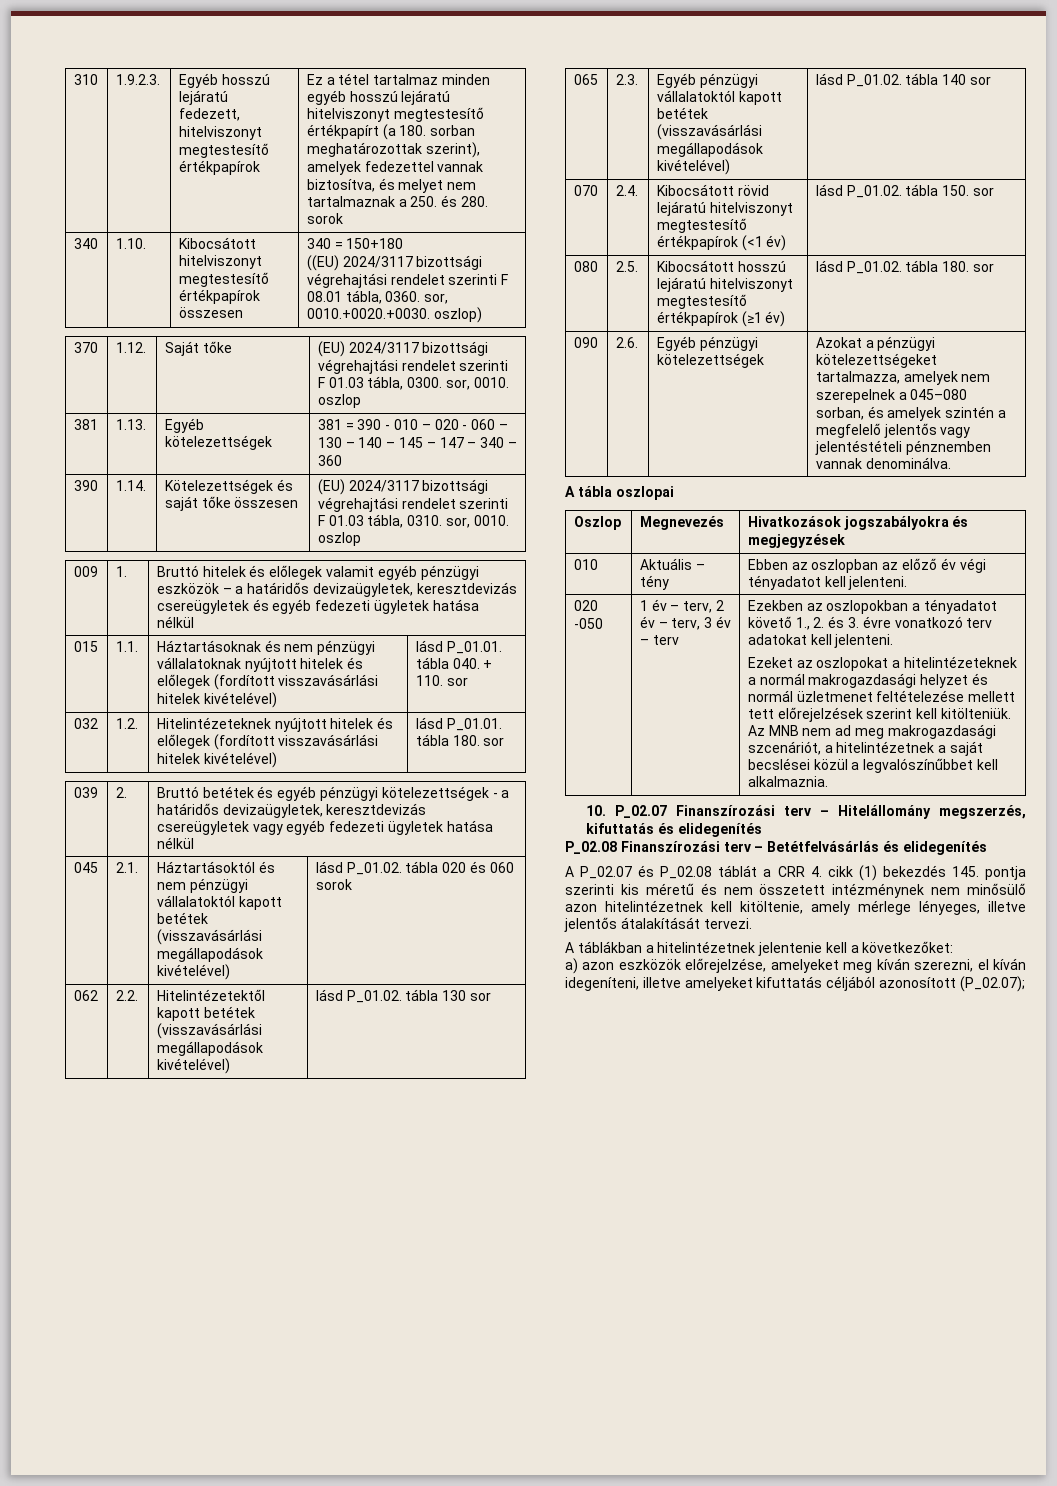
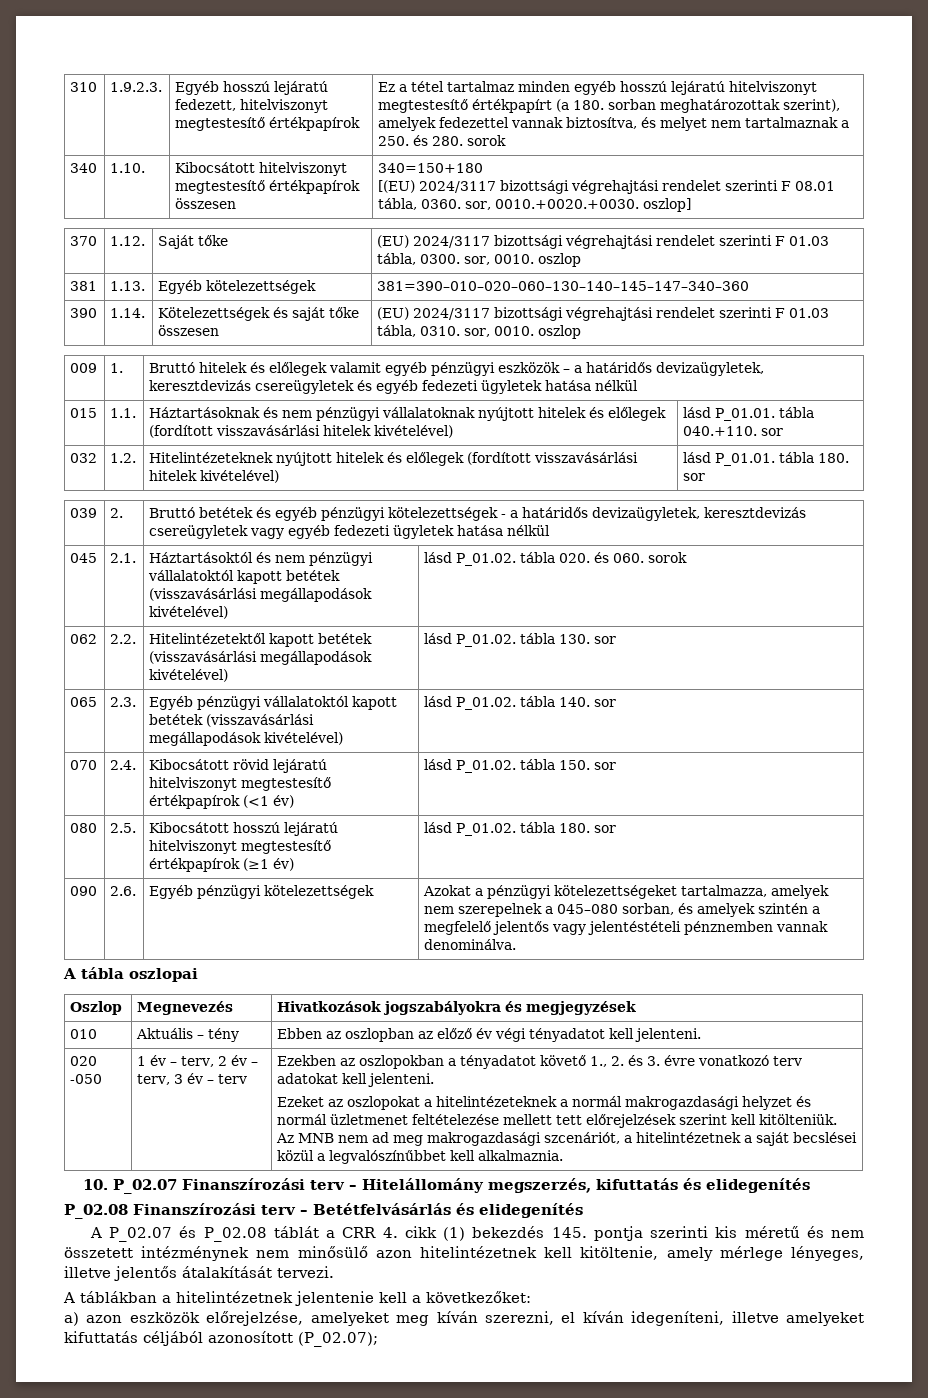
[306,238,404,249] [306,255,339,271] 340 = 150+180 // ((EU) -> [378,163,484,173] [378,180,416,193] 340=150+180 // [(EU)
[433,307,482,323] oszlop) -> [643,198,692,212] oszlop]
[317,419,508,430] [317,437,517,448] [317,455,342,466] 381 = 390 - 010 – 020 - 060 – 130 – 140 – 145 – 147 – 340 – 360 -> [377,281,750,291] 381=390–010–020–060–130–140–145–147–340–360
[452,658,493,669] [415,675,443,686] 040. + 110. -> [683,426,758,436] 040.+110.
[442,861,514,873] 020 és 060 -> [559,552,645,563] 020. és 060.
[442,990,467,1001] 130 -> [559,634,591,644] 130.
[942,74,967,85] 140 -> [559,697,591,707] 140.

